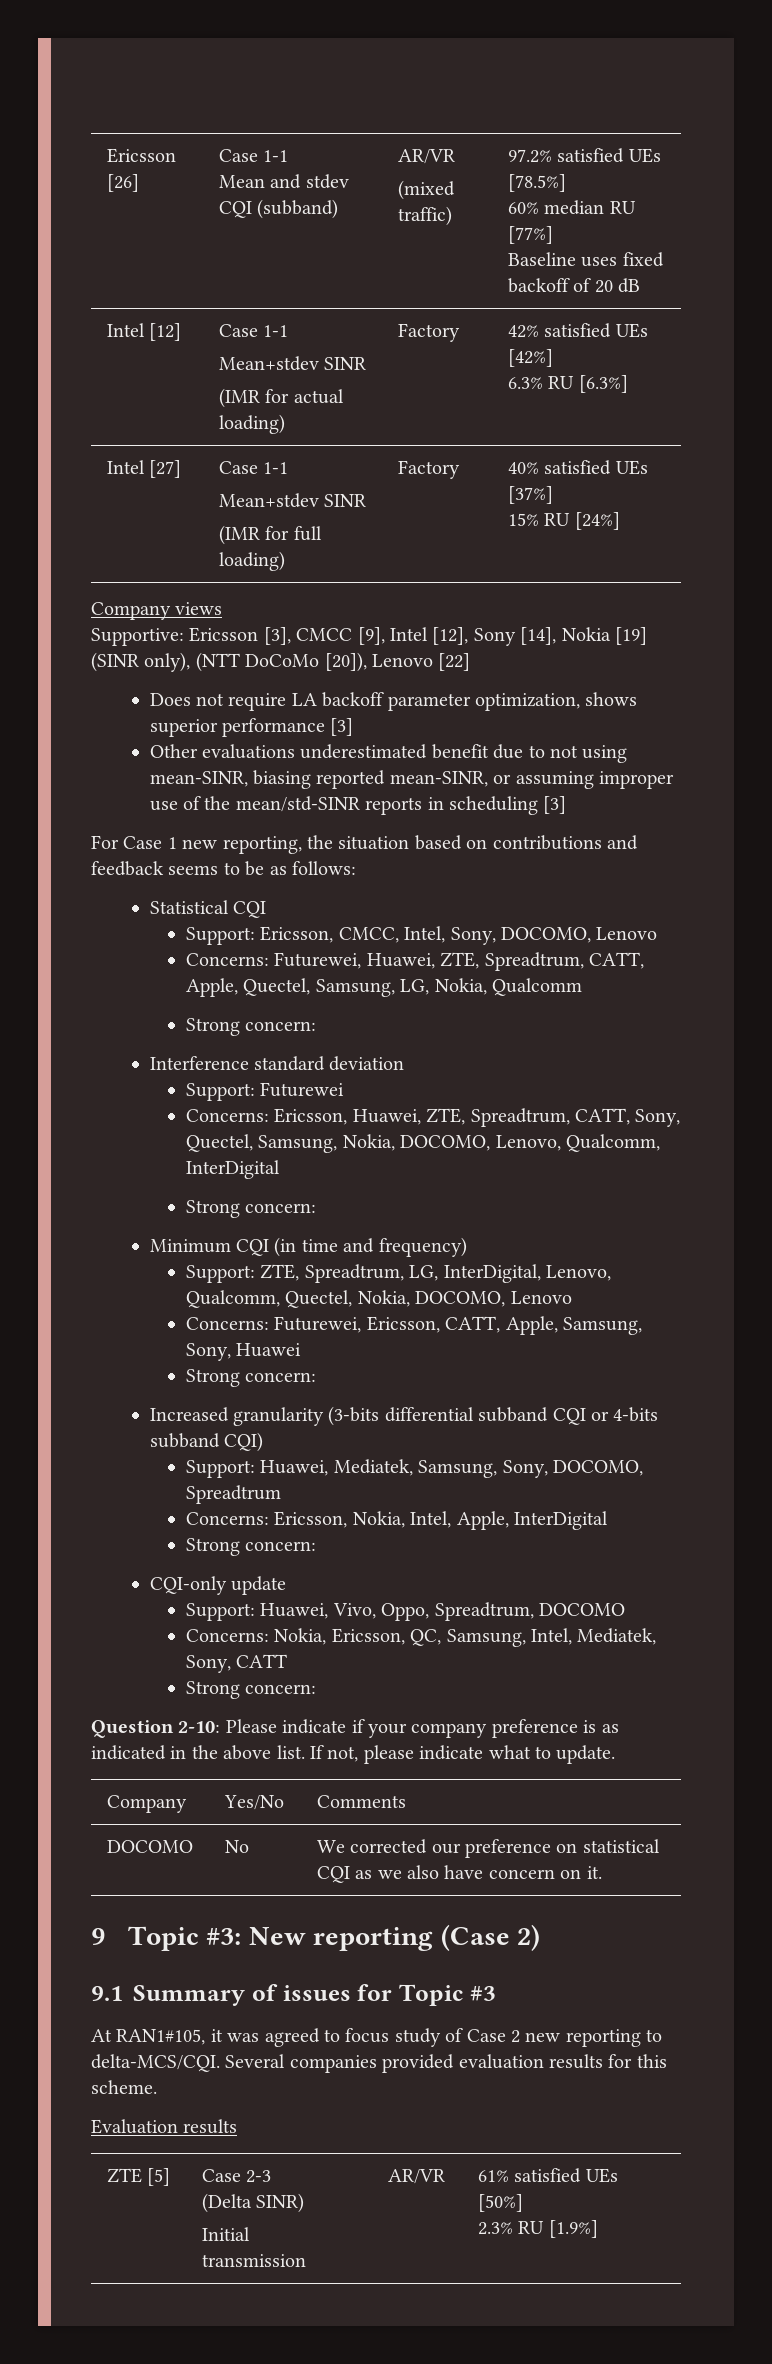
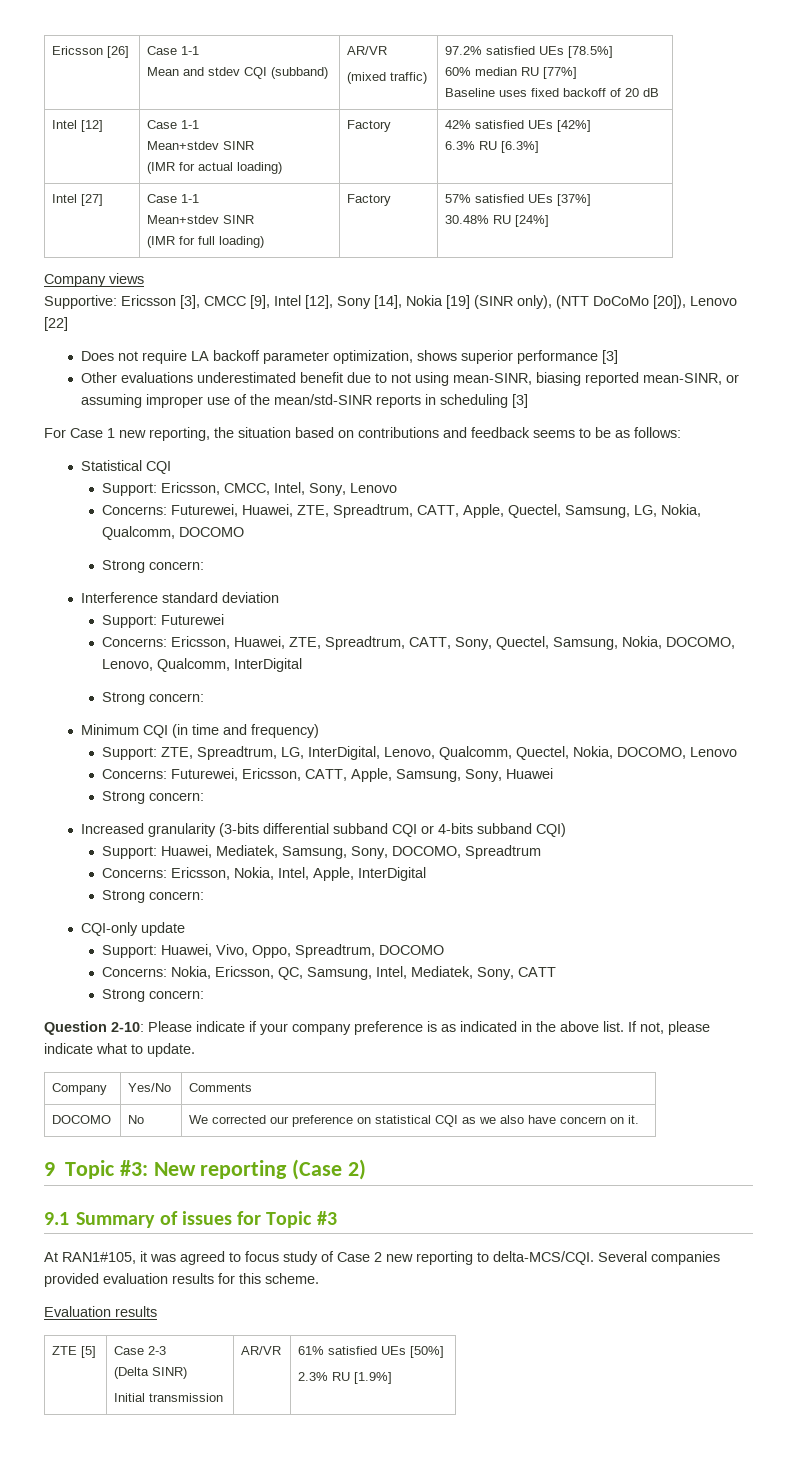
[507,462,539,474] 40% -> [445,194,472,203] 57%
[507,513,539,526] 15% -> [445,215,490,224] 30.48%
[501,927,592,943] DOCOMO, -> (346, 489) none
[492,978,583,996] Qualcomm -> [101,526,244,540] Qualcomm, DOCOMO

